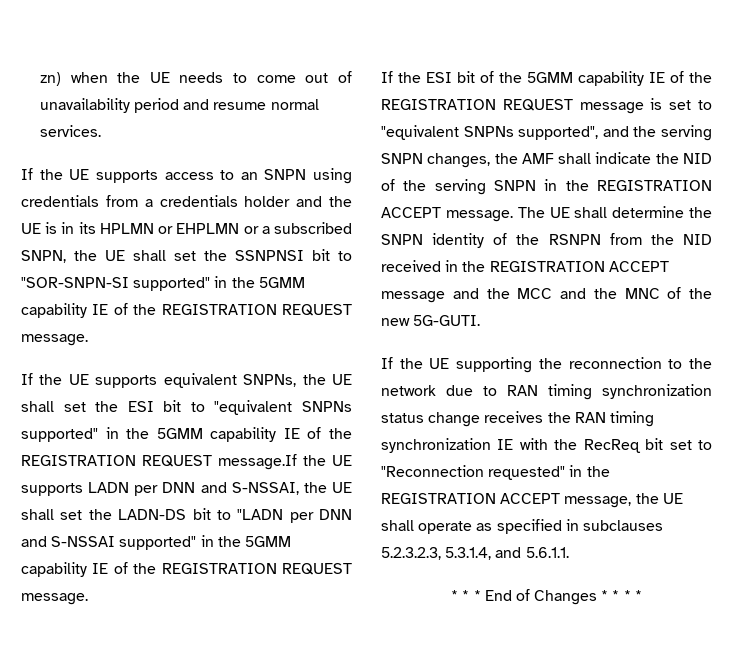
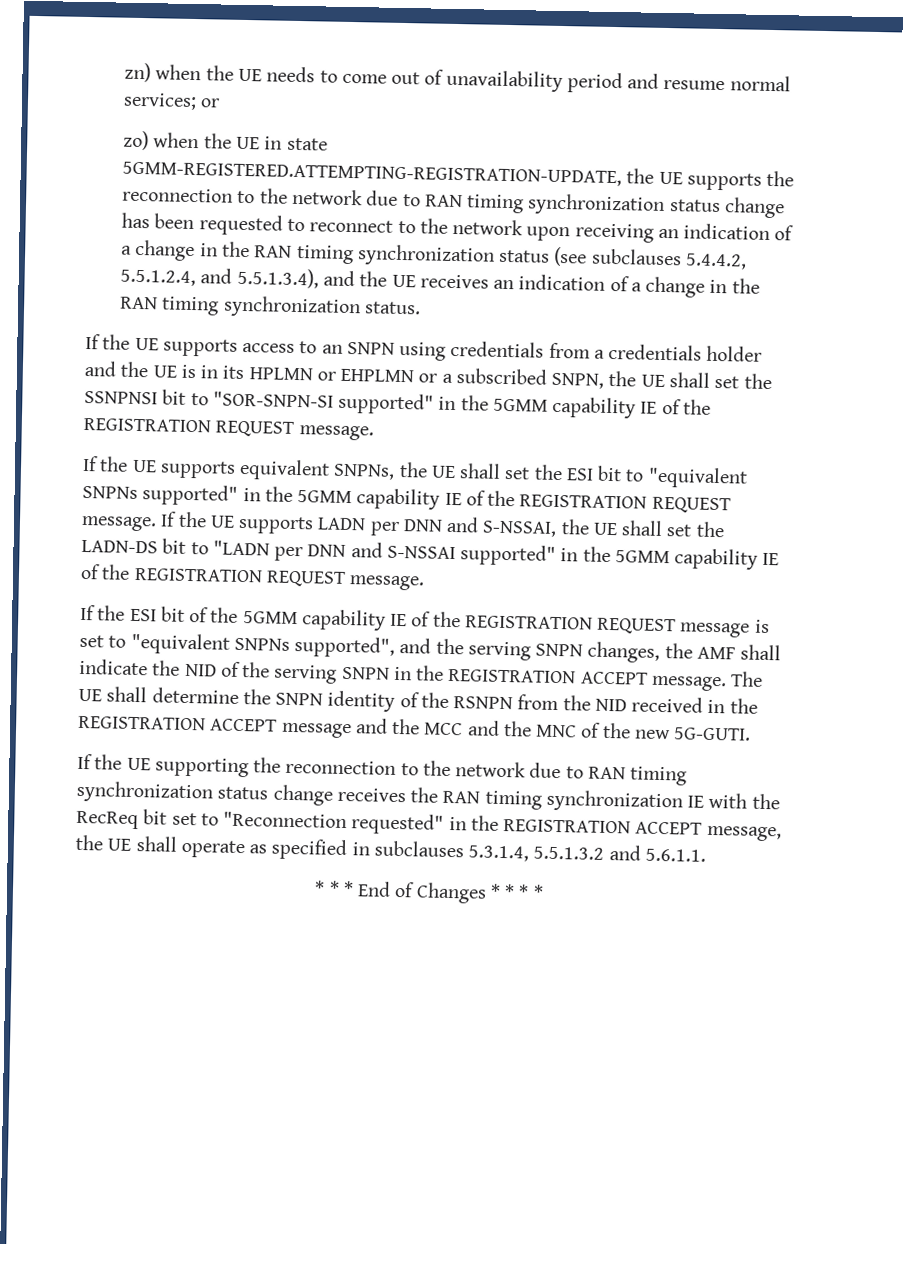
[39,125,101,137] services. -> [123,92,221,111] [123,130,328,151] [122,161,795,191] [122,187,785,219] [121,212,795,243] [121,239,747,270] [120,267,760,298] [120,295,421,319] services; or // zo) when the UE in state 5GMM-REGISTERED.ATTEMPTING-REGISTRATION-UPDATE, the UE supports the reconnection to the network due to RAN timing synchronization status change has been requested to reconnect to the network upon receiving an indication of a change in the RAN timing synchronization status (see subclauses 5.4.4.2, 5.5.1.2.4, and 5.5.1.3.4), and the UE receives an indication of a change in the RAN timing synchronization status.
[218,454,297,470] message.If -> [81,511,178,532] message. If
[381,547,492,560] 5.2.3.2.3, 5.3.1.4, -> [468,845,605,862] 5.3.1.4, 5.5.1.3.2

